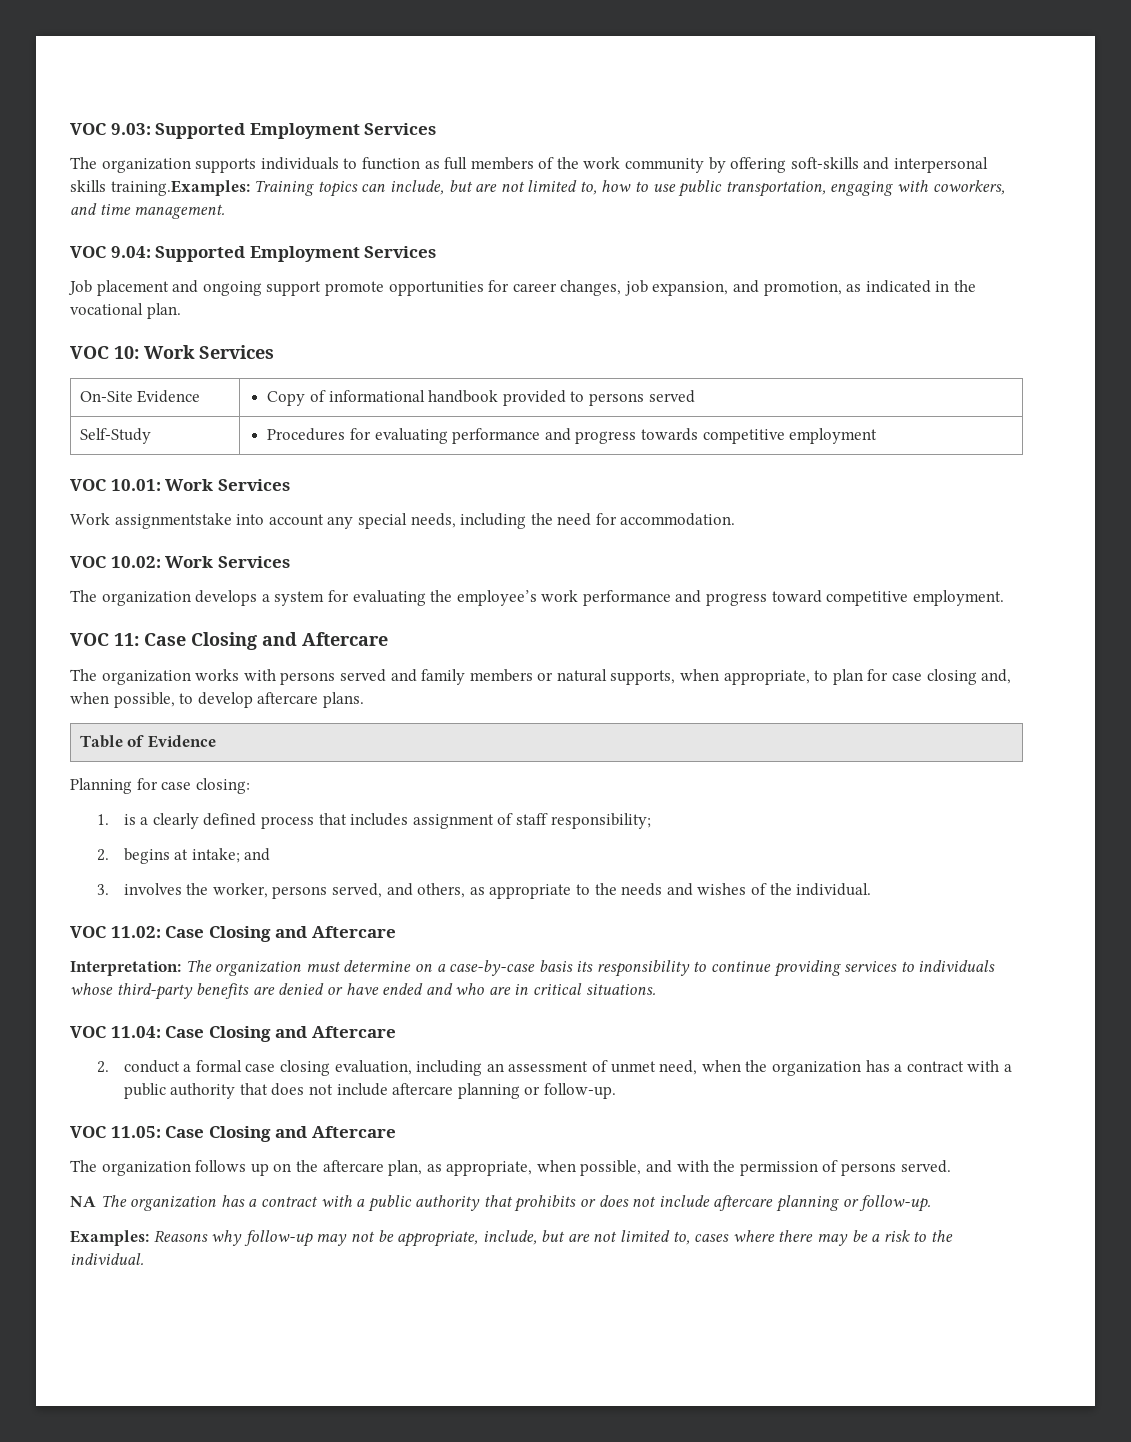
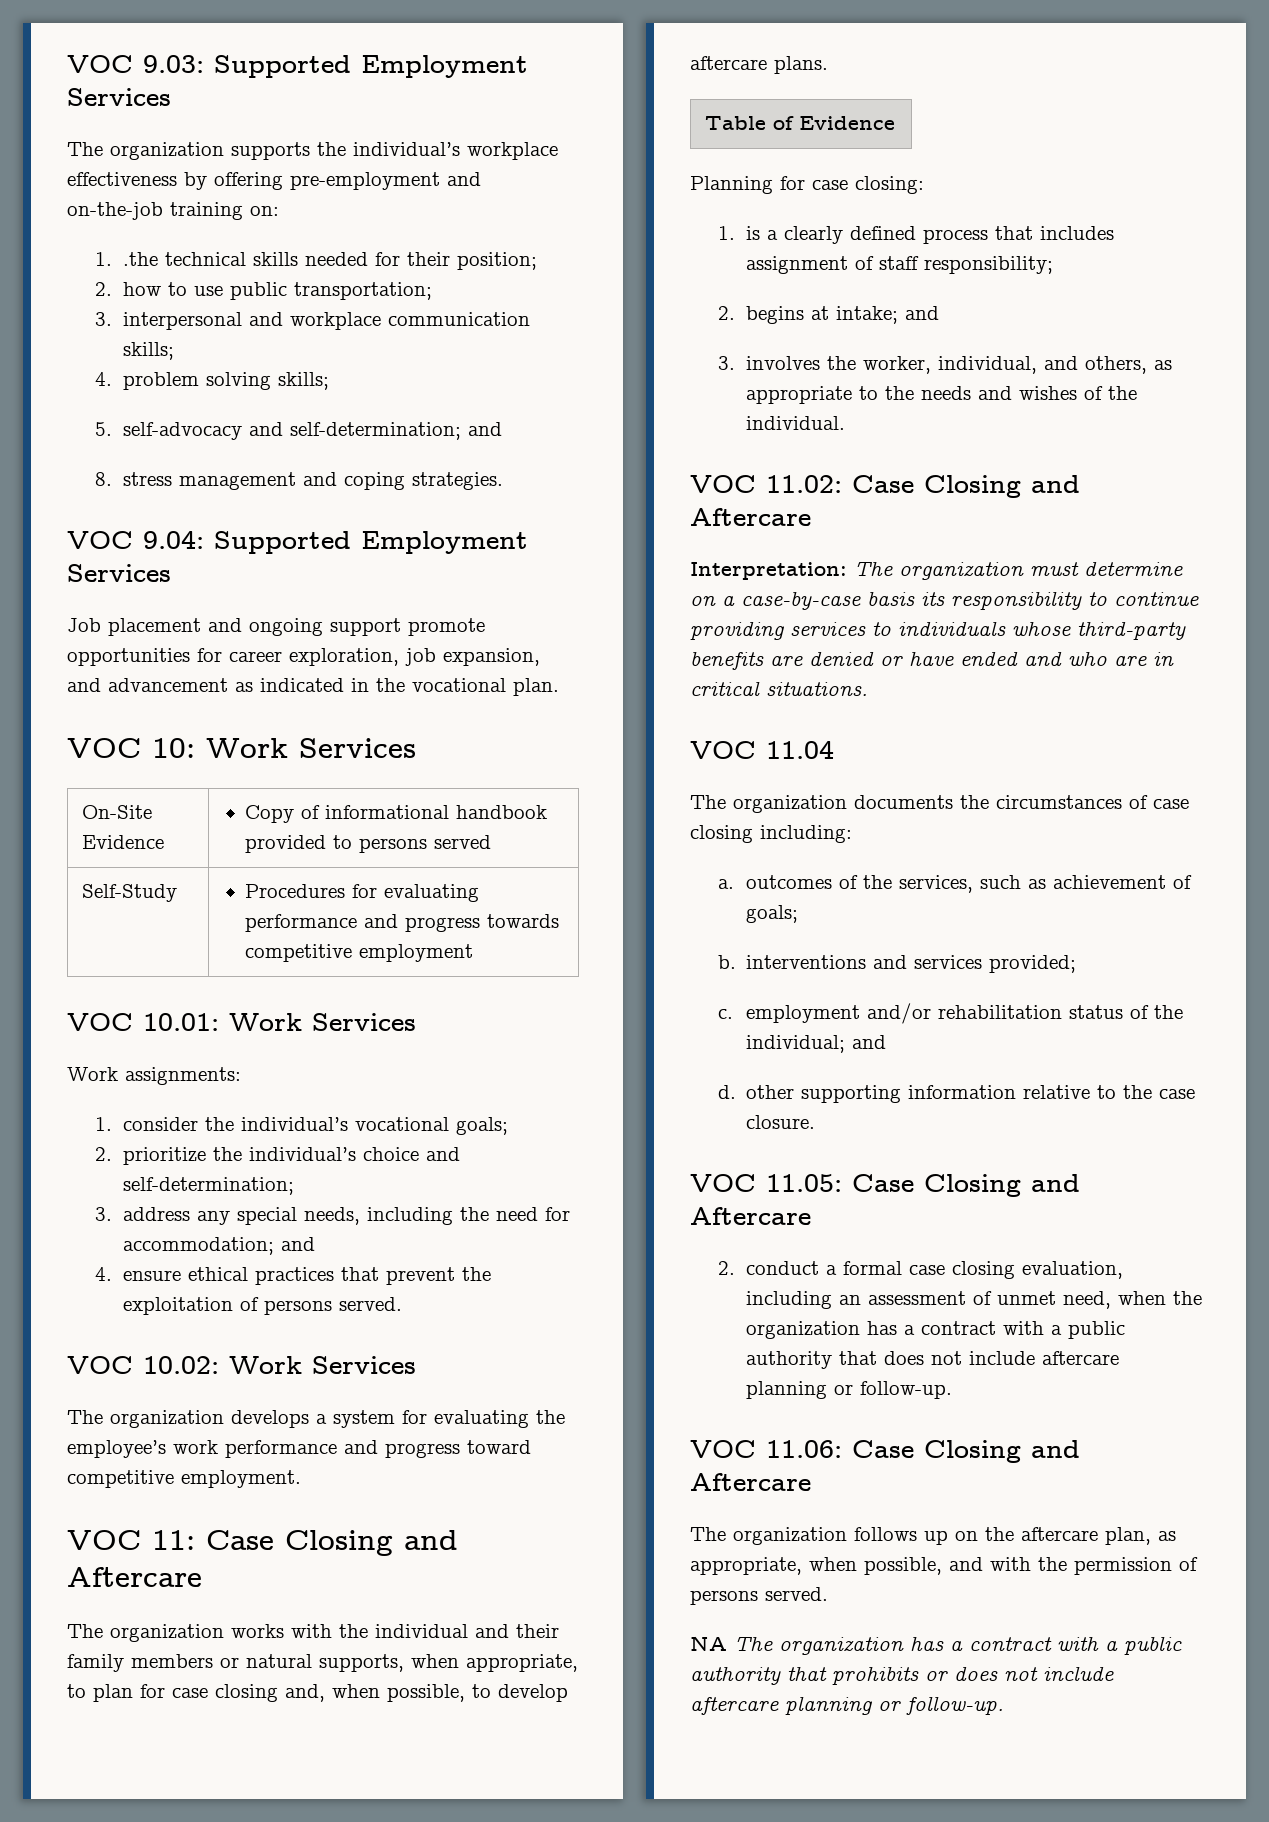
[260,157,989,173] [70,180,1005,197] [70,203,226,219] individuals to function as full members of the work community by offering soft-skills and interpersonal skills training.Examples: Training topics can include, but are not limited to, how to use public transportation, engaging with coworkers, and time management. -> [317,142,558,160] [67,172,481,190] [67,202,279,220] [94,252,537,270] [94,282,432,300] [94,312,530,330] [122,342,174,360] [94,372,329,390] [94,422,502,440] [94,472,503,490] the individual’s workplace effectiveness by offering pre-employment and on-the-job training on: // 1. .the technical skills needed for their position; // 2. how to use public transportation; // 3. interpersonal and workplace communication skills; // 4. problem solving skills; // 5. self-advocacy and self-determination; and // 8. stress management and coping strategies.
[560,280,622,296] changes, -> [289,648,399,666] exploration,
[763,281,842,296] promotion, -> [108,678,228,692] advancement
[114,513,324,529] assignmentstake into account -> [125,1067,241,1085] [94,1117,508,1135] [94,1147,460,1165] [122,1177,294,1195] [94,1207,190,1221] assignments: // 1. consider the individual’s vocational goals; // 2. prioritize the individual’s choice and self-determination; // 3. address
[620,513,736,526] accommodation. -> [122,1237,315,1255] [94,1267,491,1285] [122,1297,402,1315] accommodation; and // 4. ensure ethical practices that prevent the exploitation of persons served.
[280,669,417,685] persons served and -> [339,1624,559,1638] the individual and their
[272,883,383,899] persons served, -> [937,356,1037,374] individual,
[110,1026,161,1038] 11.04: -> [766,741,834,759] [690,795,1189,813] [690,825,852,843] [717,875,1192,893] [745,905,798,923] [717,955,1077,973] [717,1003,1183,1024] [745,1035,886,1053] [717,1085,1196,1103] [746,1115,816,1129] [690,1174,842,1192] 11.04 // The organization documents the circumstances of case closing including: // a. outcomes of the services, such as achievement of goals; // b. interventions and services provided; // c. employment and/or rehabilitation status of the individual; and // d. other supporting information relative to the case closure. // VOC 11.05:
[110,1126,161,1138] 11.05: -> [766,1440,842,1458] 11.06:
[70,1230,953,1247] [70,1253,144,1265] // Examples: Reasons why follow-up may not be appropriate, include, but are not limited to, cases where there may be a risk to the individual. -> (1004, 1705) none

